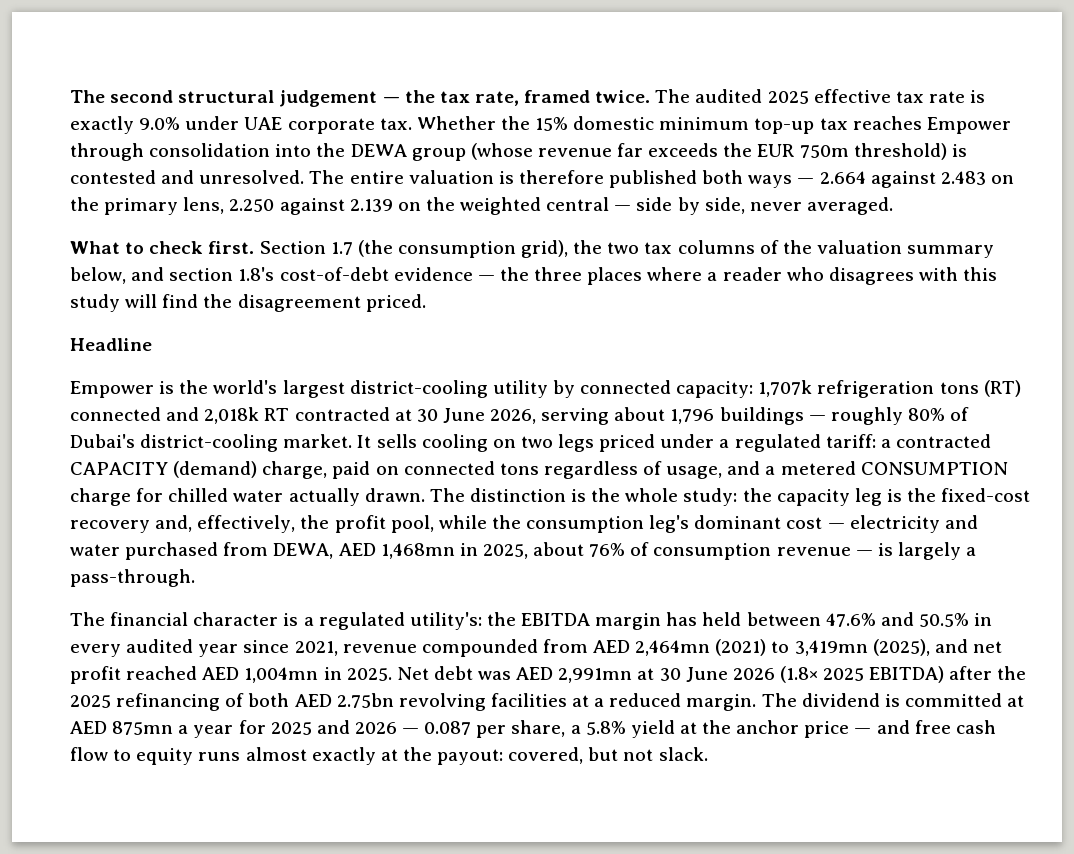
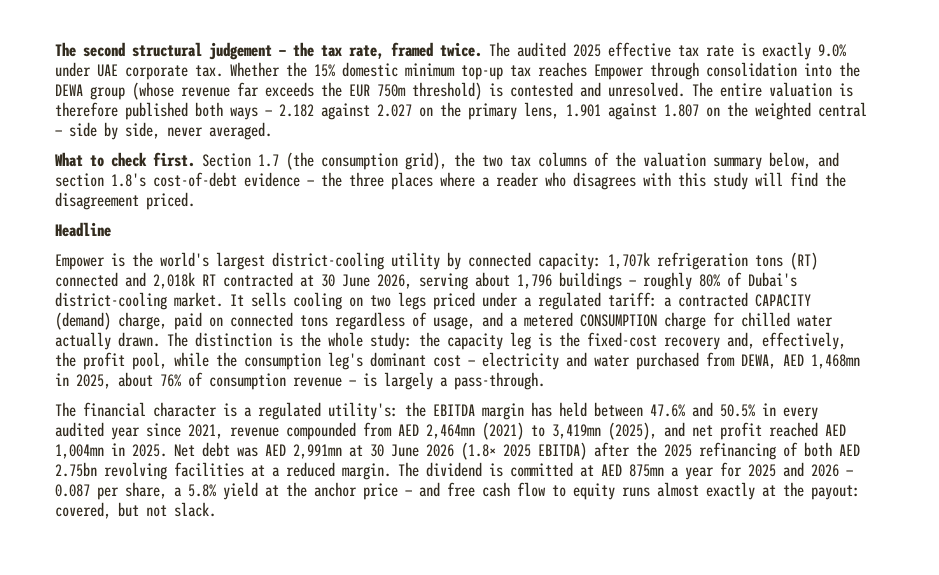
[819,171,986,188] 2.664 against 2.483 -> [279,103,412,120] 2.182 against 2.027
[229,198,393,215] 2.250 against 2.139 -> [566,103,699,120] 1.901 against 1.807

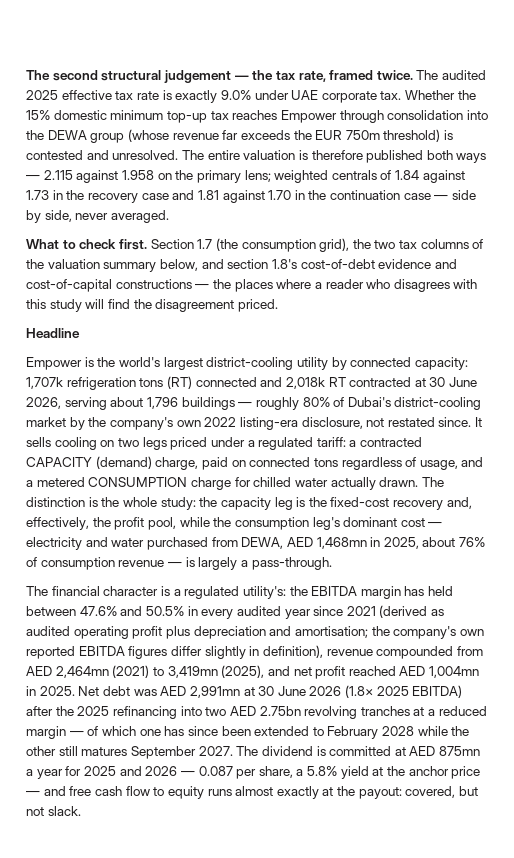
[279,102,867,120] 2.182 against 2.027 on the primary lens, 1.901 against 1.807 on the weighted central -> [43,170,465,183] [26,190,431,203] 2.115 against 1.958 on the primary lens; weighted centrals of 1.84 against 1.73 in the recovery case and 1.81 against 1.70 in the continuation case
[307,172,384,187] — the three -> [434,259,457,269] [26,279,231,292] and cost-of-capital constructions — the
[174,292,223,307] market. -> [26,417,472,430] market by the company's own 2022 listing-era disclosure, not restated since.
[188,424,223,439] 2021, -> [346,605,445,618] [26,626,484,639] [26,645,323,659] 2021 (derived as audited operating profit plus depreciation and amortisation; the company's own reported EBITDA figures differ slightly in definition),
[783,442,832,457] of both -> [180,706,227,716] into two
[174,462,244,477] facilities -> [360,706,410,716] tranches
[342,463,391,480] margin. -> [26,726,470,739] [26,746,233,759] margin — of which one has since been extended to February 2028 while the other still matures September 2027.

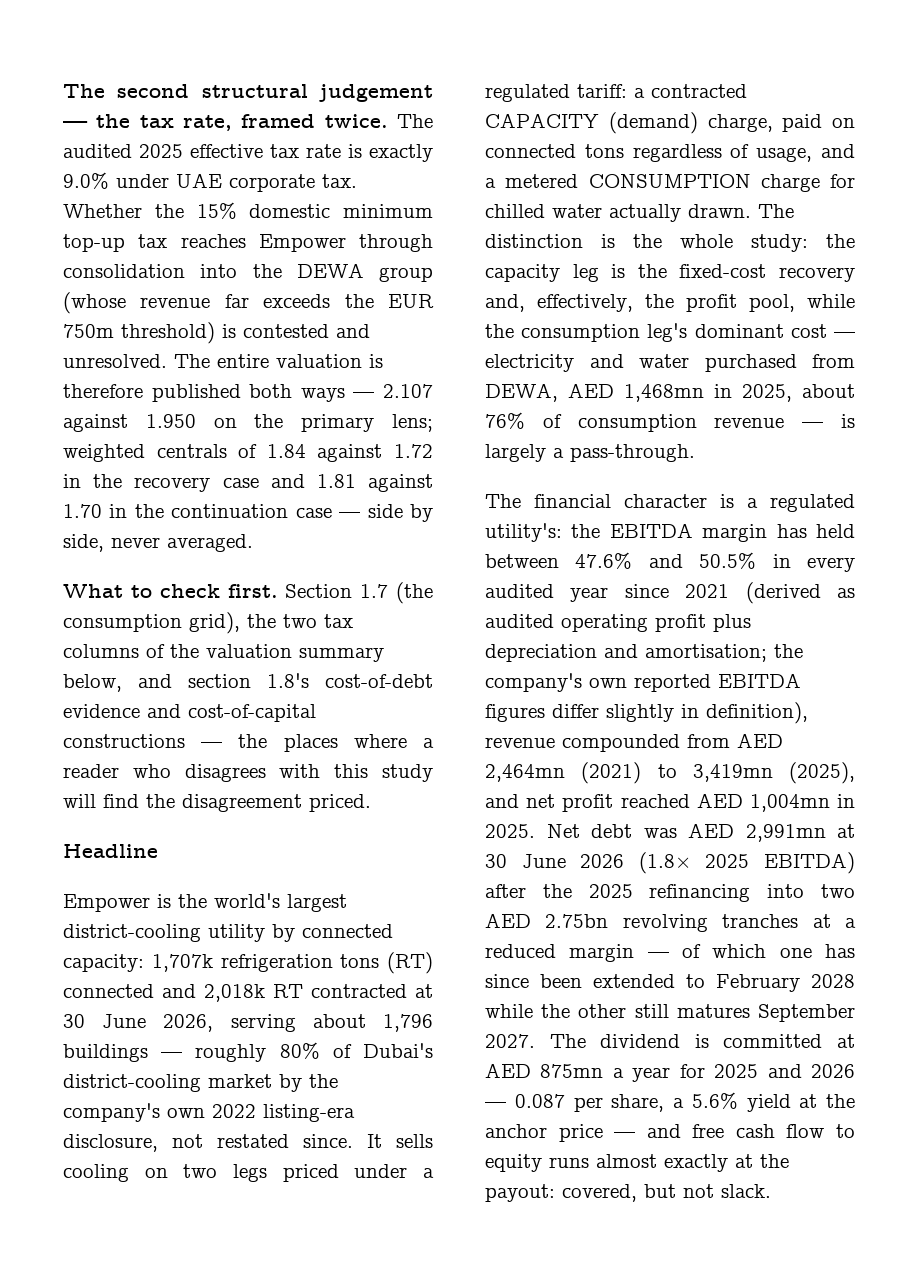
[43,170,154,183] 2.115 against 1.958 -> [383,384,433,398] [63,414,196,432] 2.107 against 1.950
[26,190,49,200] 1.73 -> [394,444,433,458] 1.72
[307,766,338,776] 5.8% -> [691,1092,738,1109] 5.6%

